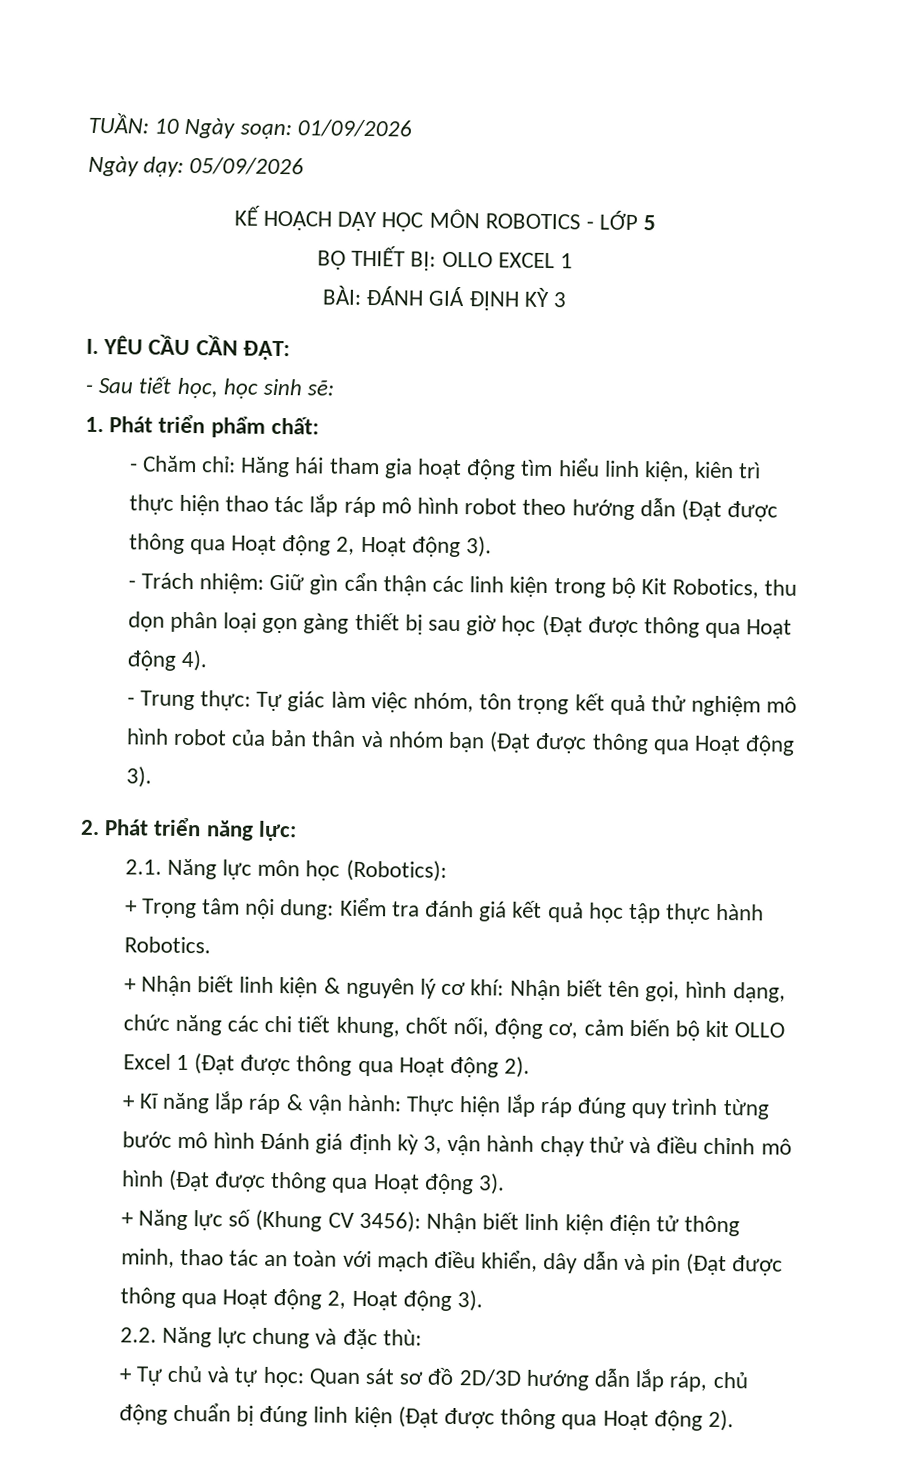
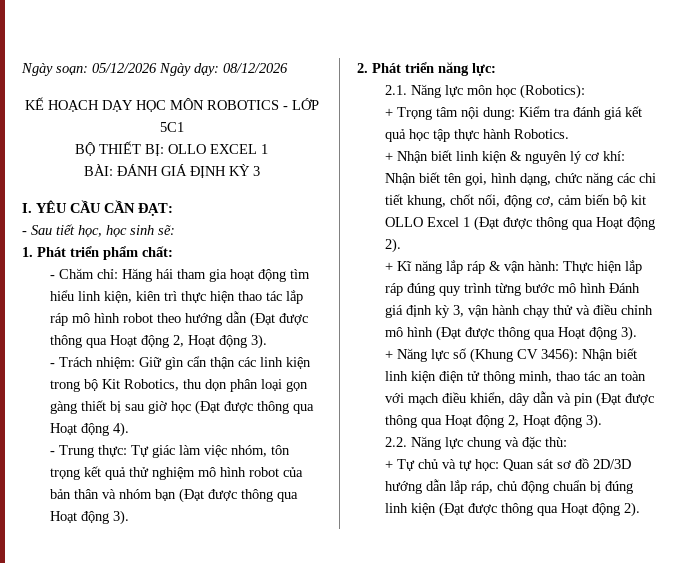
[88,112,180,134] TUẦN: 10 -> (21, 69) none
[296,119,412,138] 01/09/2026 // -> [92,63,157,73] 05/12/2026
[189,156,305,176] 05/09/2026 -> [223,63,288,73] 08/12/2026
[643,215,657,231] 5 -> [159,122,184,132] 5C1

